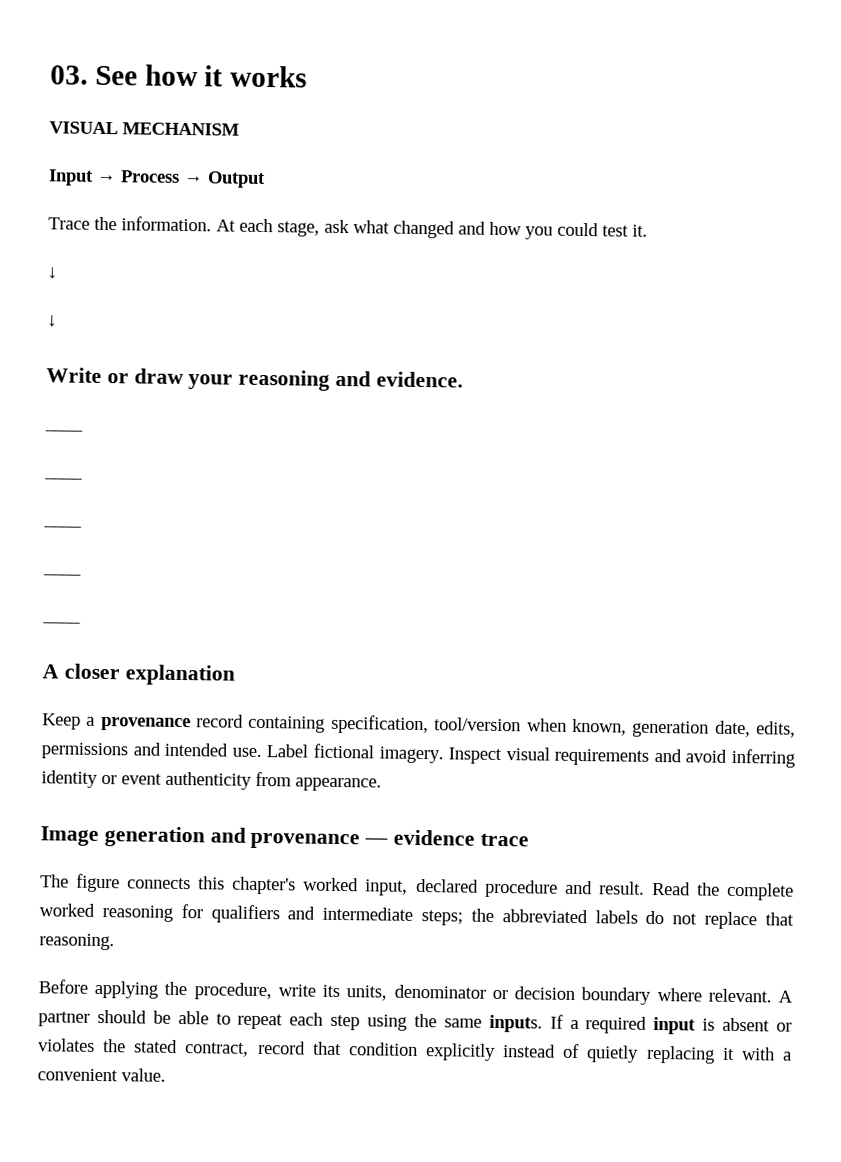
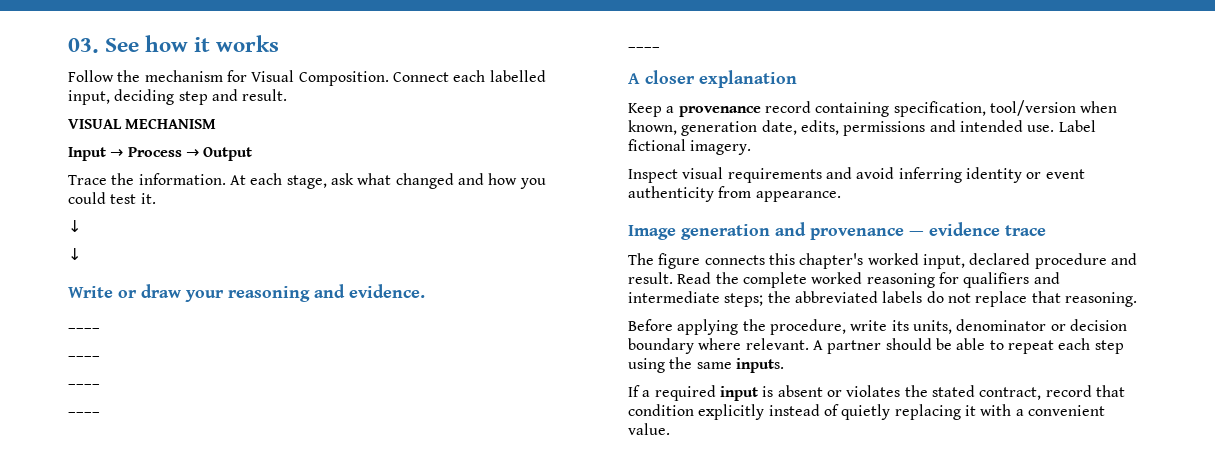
(308, 76) none -> [68,70,546,86] [68,89,288,105] // Follow the mechanism for Visual Composition. Connect each labelled input, deciding step and result.
(444, 755) none -> (752, 147) //
(543, 1023) none -> (784, 365) //

